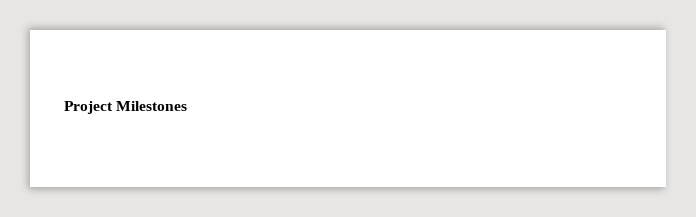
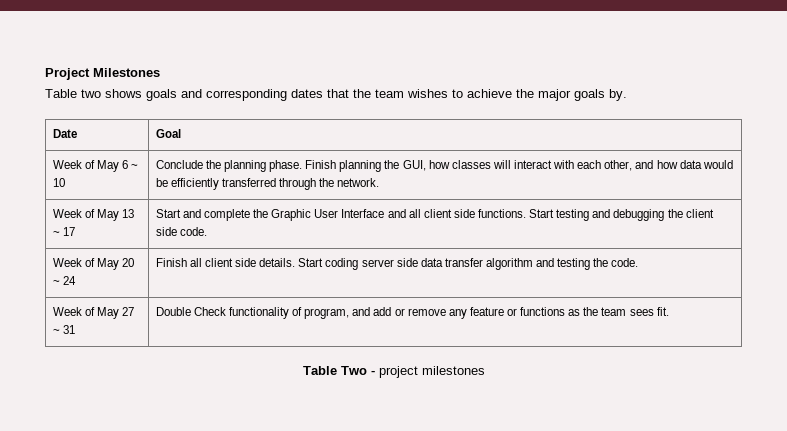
(188, 106) none -> [45,89,627,101] [52,129,77,138] [155,129,181,138] [52,160,139,172] [52,178,65,187] [155,160,733,172] [155,178,380,190] [52,209,135,221] [52,227,75,236] [155,209,714,221] [155,227,207,236] [52,258,135,270] [52,276,76,285] [155,258,639,270] [52,307,135,319] [52,325,75,334] [155,307,669,319] [302,366,485,378] // Table two shows goals and corresponding dates that the team wishes to achieve the major goals by. // Date | Goal // Week of May 6 ~ 10 | Conclude the planning phase. Finish planning the GUI, how classes will interact with each other, and how data would be efficiently transferred through the network. // Week of May 13 ~ 17 | Start and complete the Graphic User Interface and all client side functions. Start testing and debugging the client side code. // Week of May 20 ~ 24 | Finish all client side details. Start coding server side data transfer algorithm and testing the code. // Week of May 27 ~ 31 | Double Check functionality of program, and add or remove any feature or functions as the team sees fit. // Table Two - project milestones

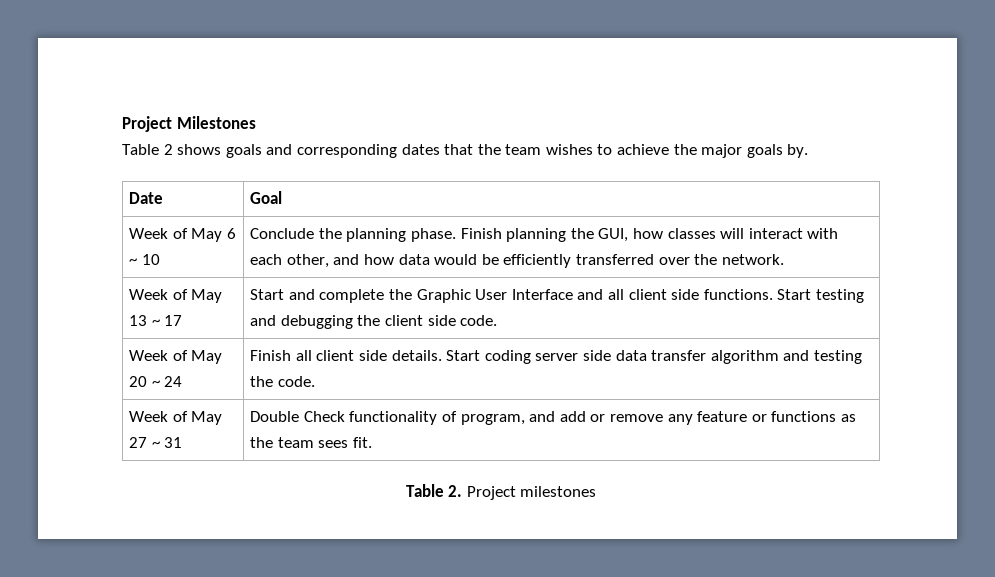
[81,89,101,98] two -> [163,144,173,155] 2
[279,178,317,190] through -> [658,257,690,265] over
[340,366,418,378] Two - project -> [448,485,516,500] 2. Project

